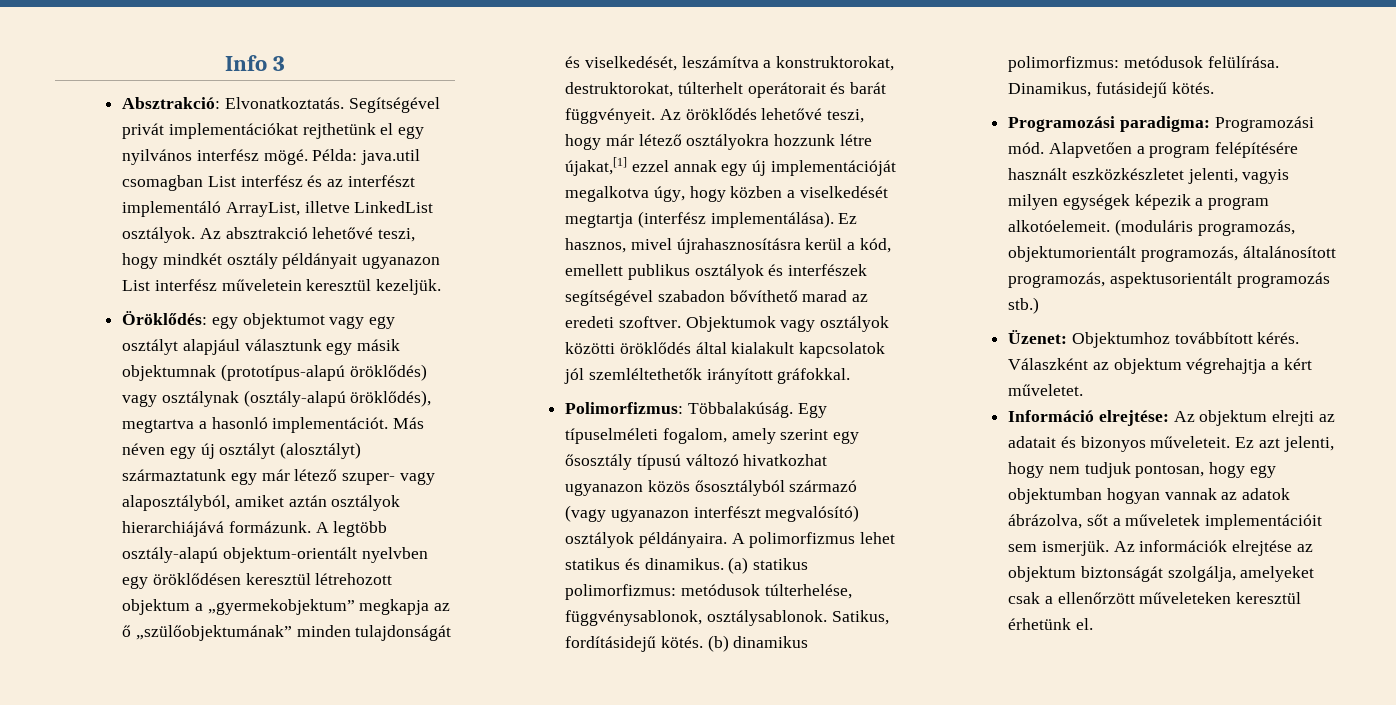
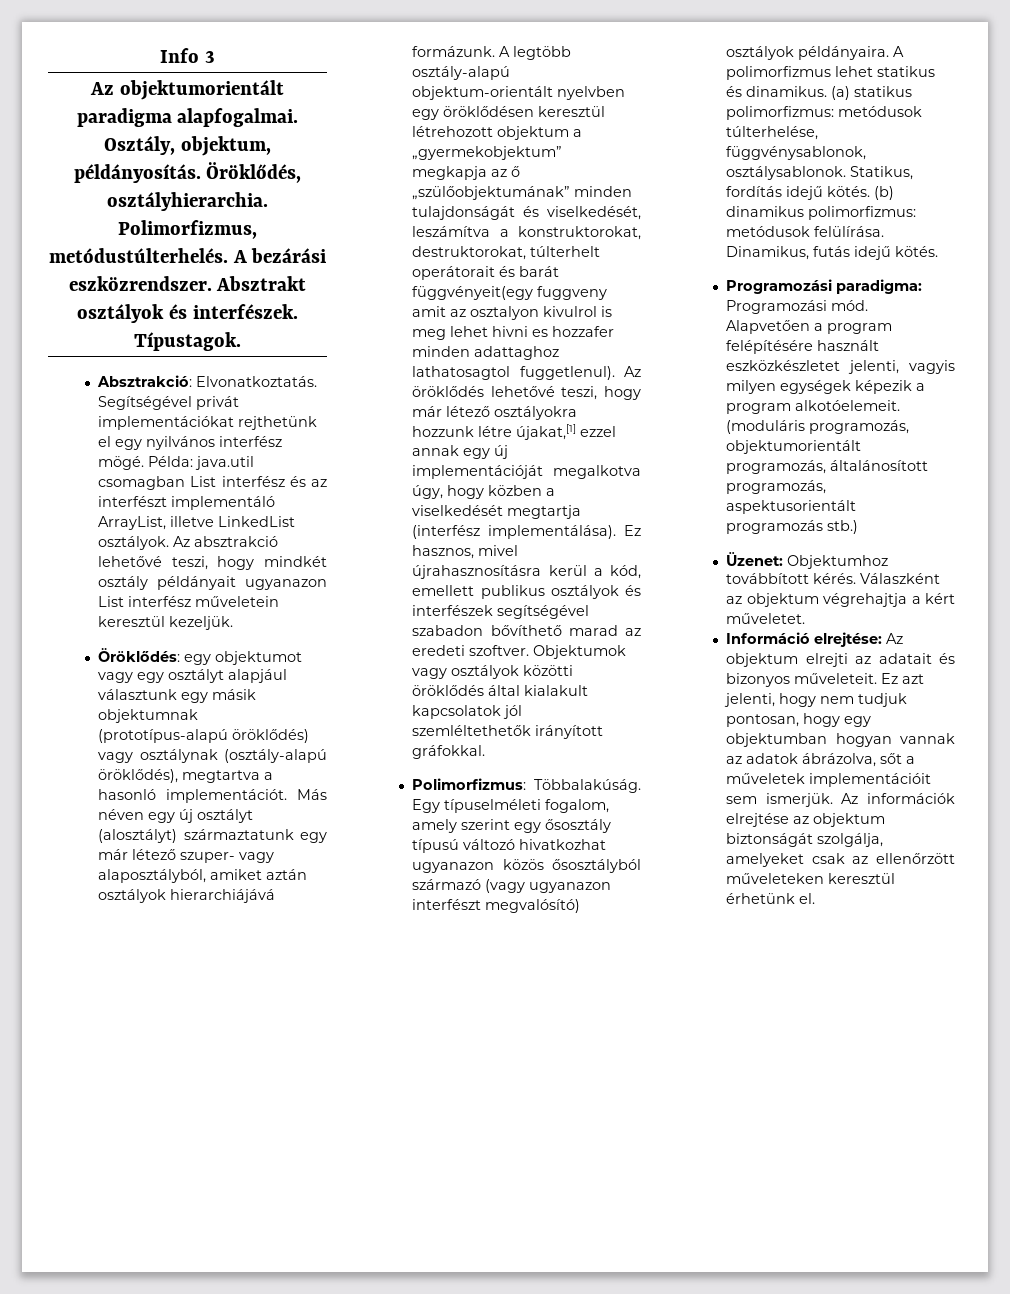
(286, 63) none -> [90,80,284,100] [76,108,299,127] [104,136,271,156] [73,162,302,183] [107,192,268,211] [118,220,257,239] [48,248,327,263] [68,276,307,291] [77,304,298,323] [134,332,241,351] // Az objektumorientált paradigma alapfogalmai. Osztály, objektum, példányosítás. Öröklődés, osztályhierarchia. Polimorfizmus, metódustúlterhelés. A bezárási eszközrendszer. Absztrakt osztályok és interfészek. Típustagok.
[565,108,656,124] függvényeit. -> [412,286,608,300] [412,306,613,320] [412,326,615,340] [412,346,560,360] [412,366,615,380] függvényeit(egy fuggveny amit az osztalyon kivulrol is meg lehet hivni es hozzafer minden adattaghoz lathatosagtol fuggetlenul).
[831,610,889,625] [565,636,657,652] Satikus, fordításidejű -> [850,166,914,180] [726,186,824,200] Statikus, fordítás idejű
[1095,82,1167,98] futásidejű -> [813,246,892,260] futás idejű
[1044,596,1053,604] a -> [852,856,869,864] az

